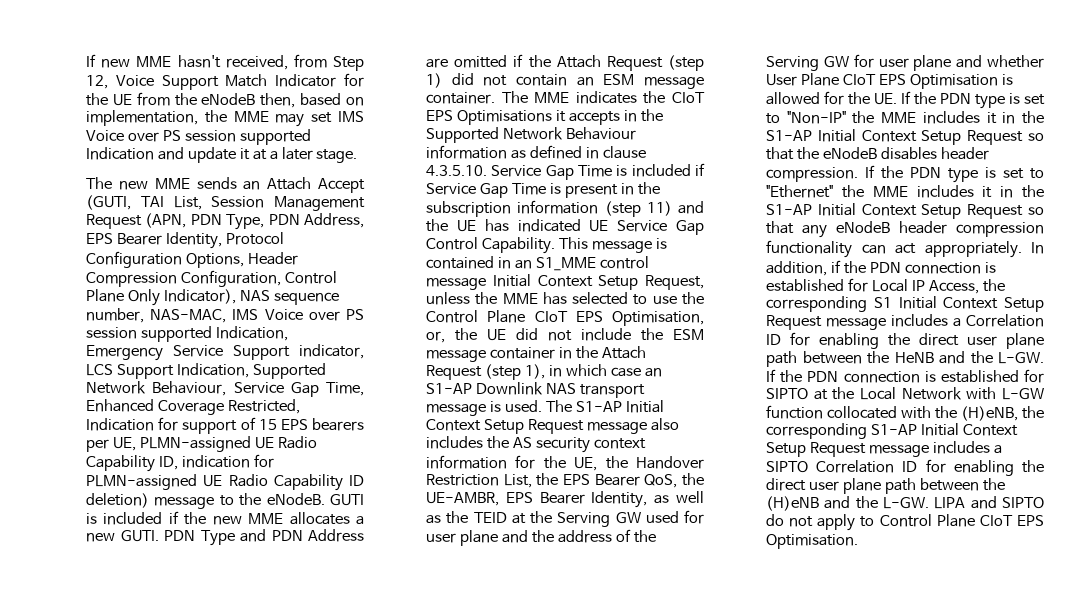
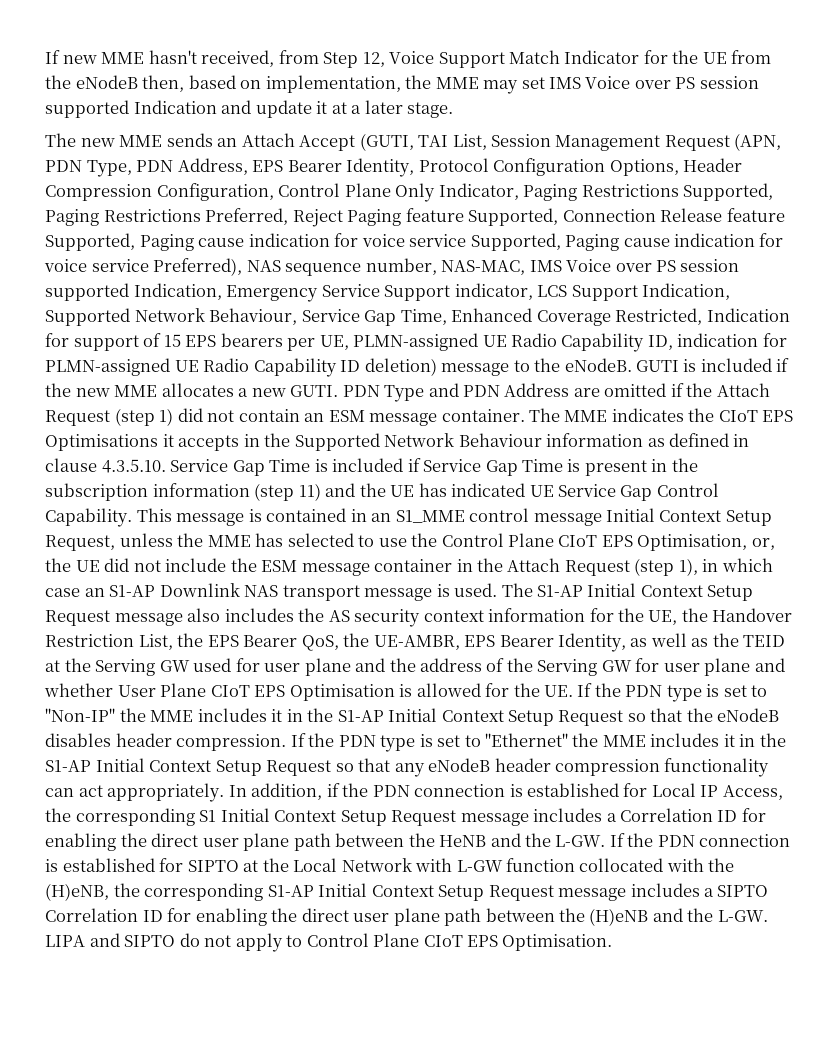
[163,289,236,304] Indicator), -> [438,183,774,201] [45,208,785,227] [45,233,784,251] [44,258,243,276] Indicator, Paging Restrictions Supported, Paging Restrictions Preferred, Reject Paging feature Supported, Connection Release feature Supported, Paging cause indication for voice service Supported, Paging cause indication for voice service Preferred),

